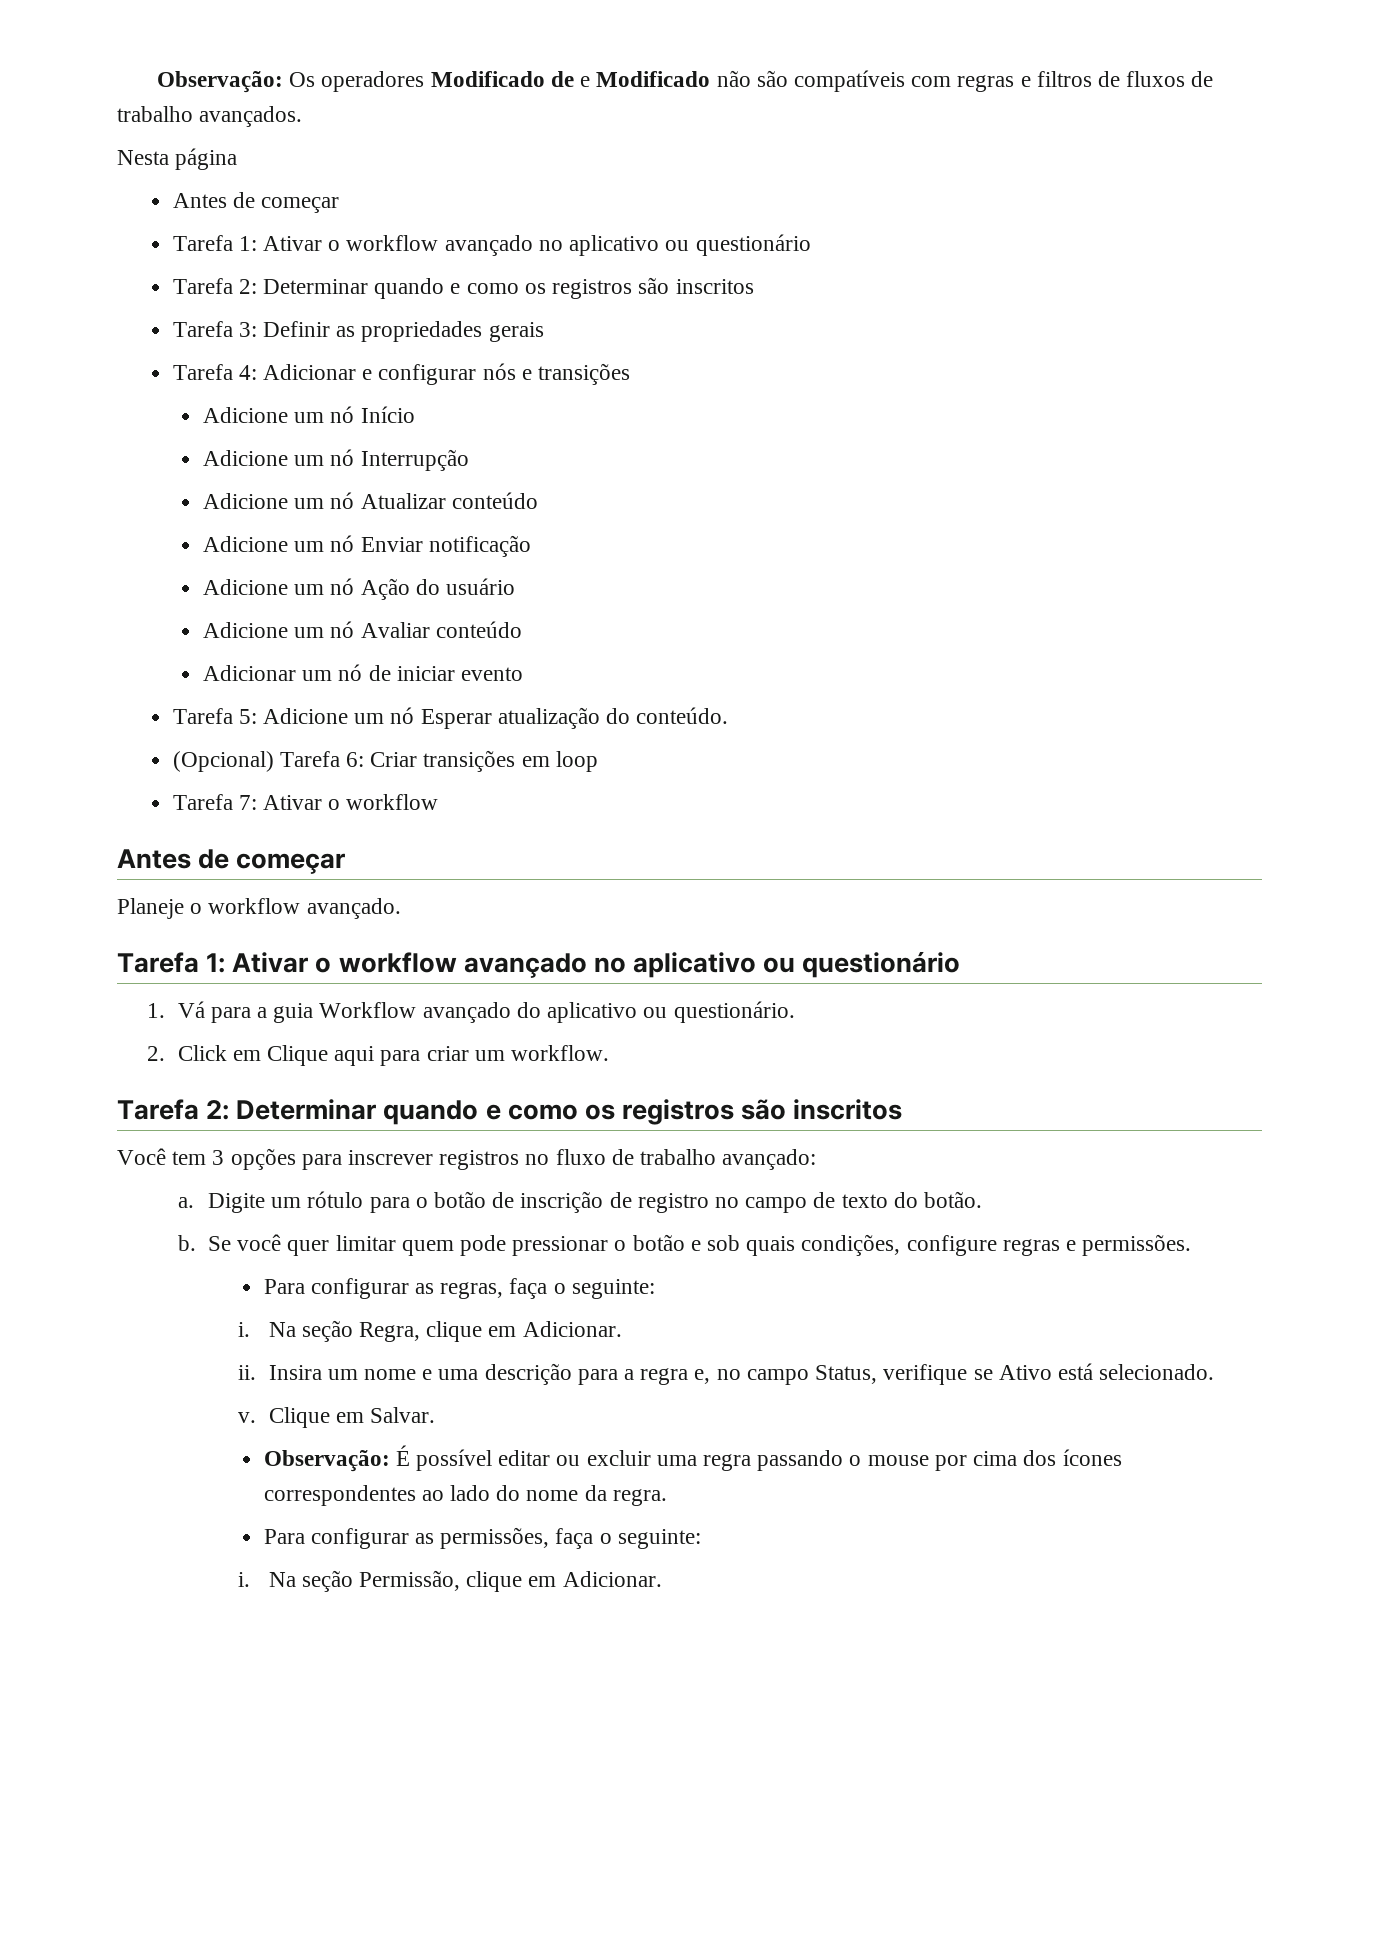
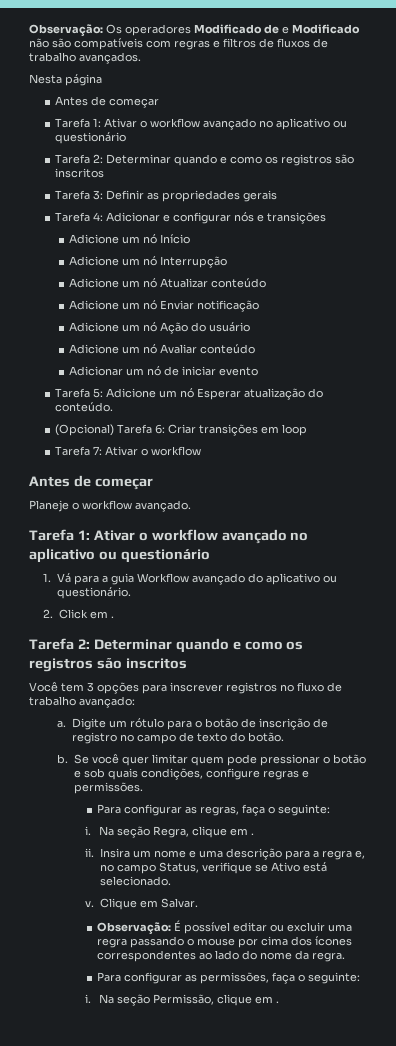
[267,1045,610,1066] Clique aqui para criar um workflow. -> [110,616,114,618] .
[522,1321,622,1337] Adicionar. -> [251,833,255,835] .
[562,1571,662,1587] Adicionar. -> [276,1001,280,1003] .

